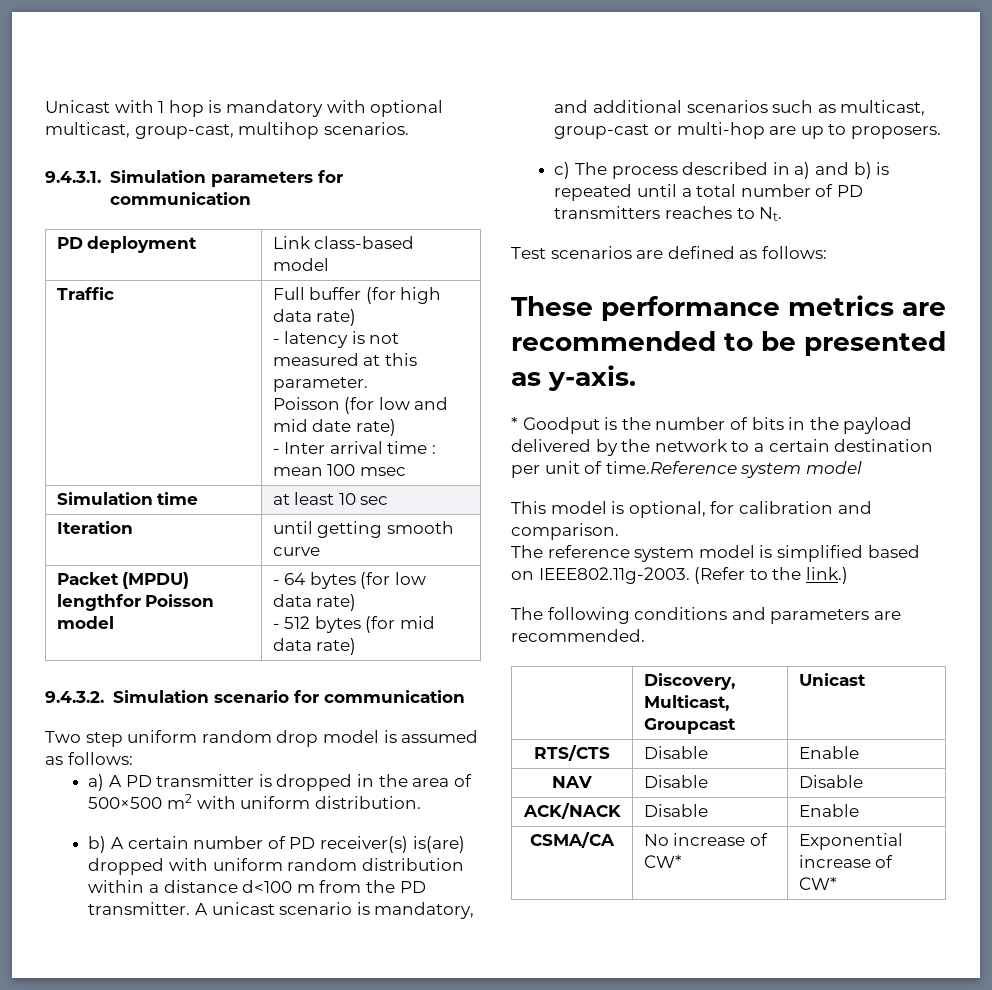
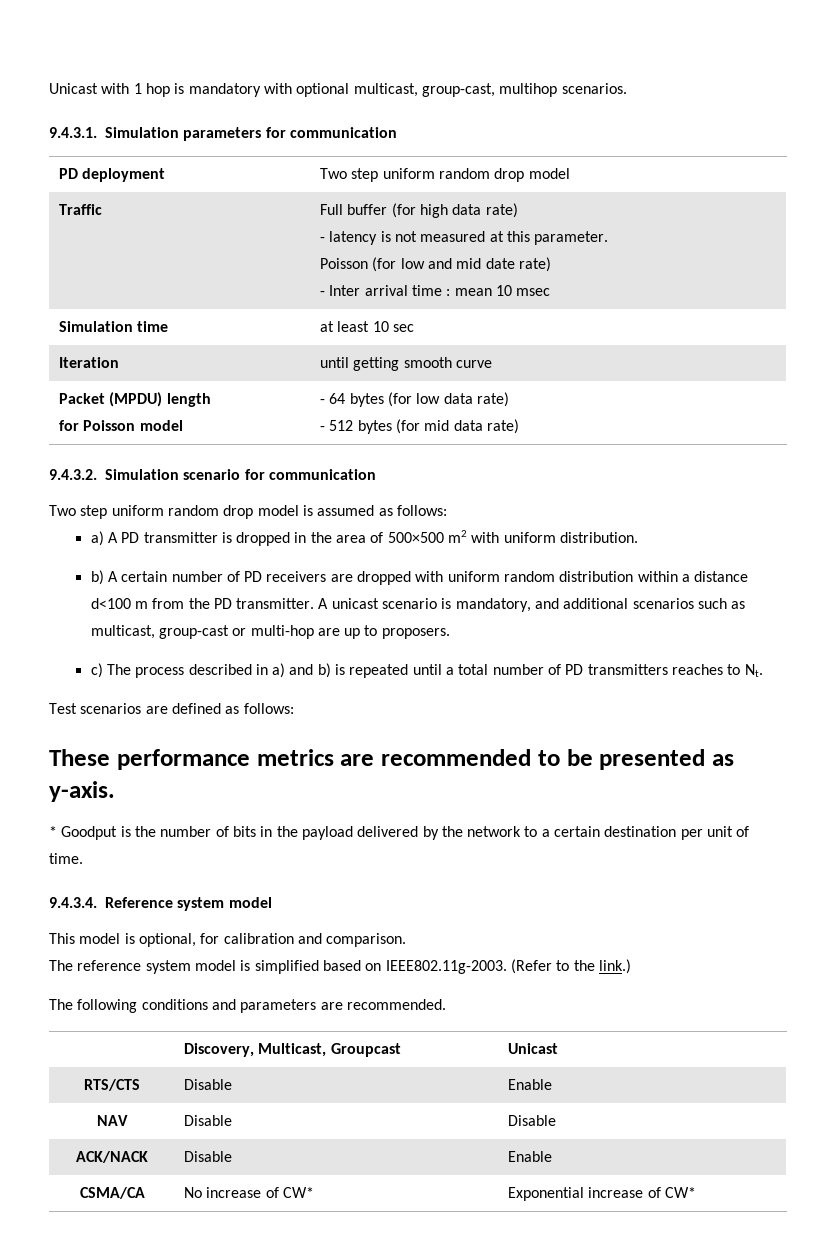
[272,236,415,249] Link class-based -> [320,168,525,182] Two step uniform random drop
[327,464,356,476] 100 -> [496,285,513,296] 10
[56,594,141,611] lengthfor -> [166,393,211,407] [59,420,80,431] length // for
[319,836,465,853] receiver(s) is(are) -> [266,571,353,582] receivers are
[605,461,737,474] time.Reference -> [49,853,83,864] [49,897,173,908] time. // 9.4.3.4. Reference

